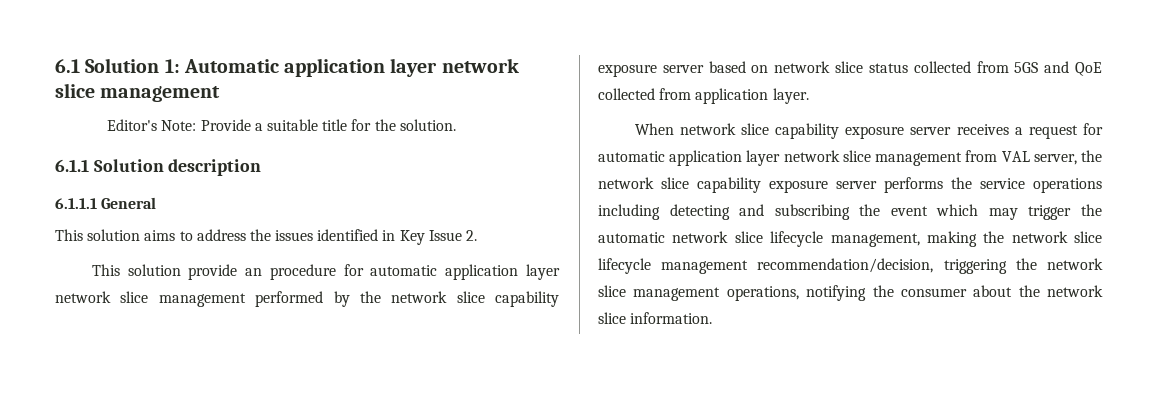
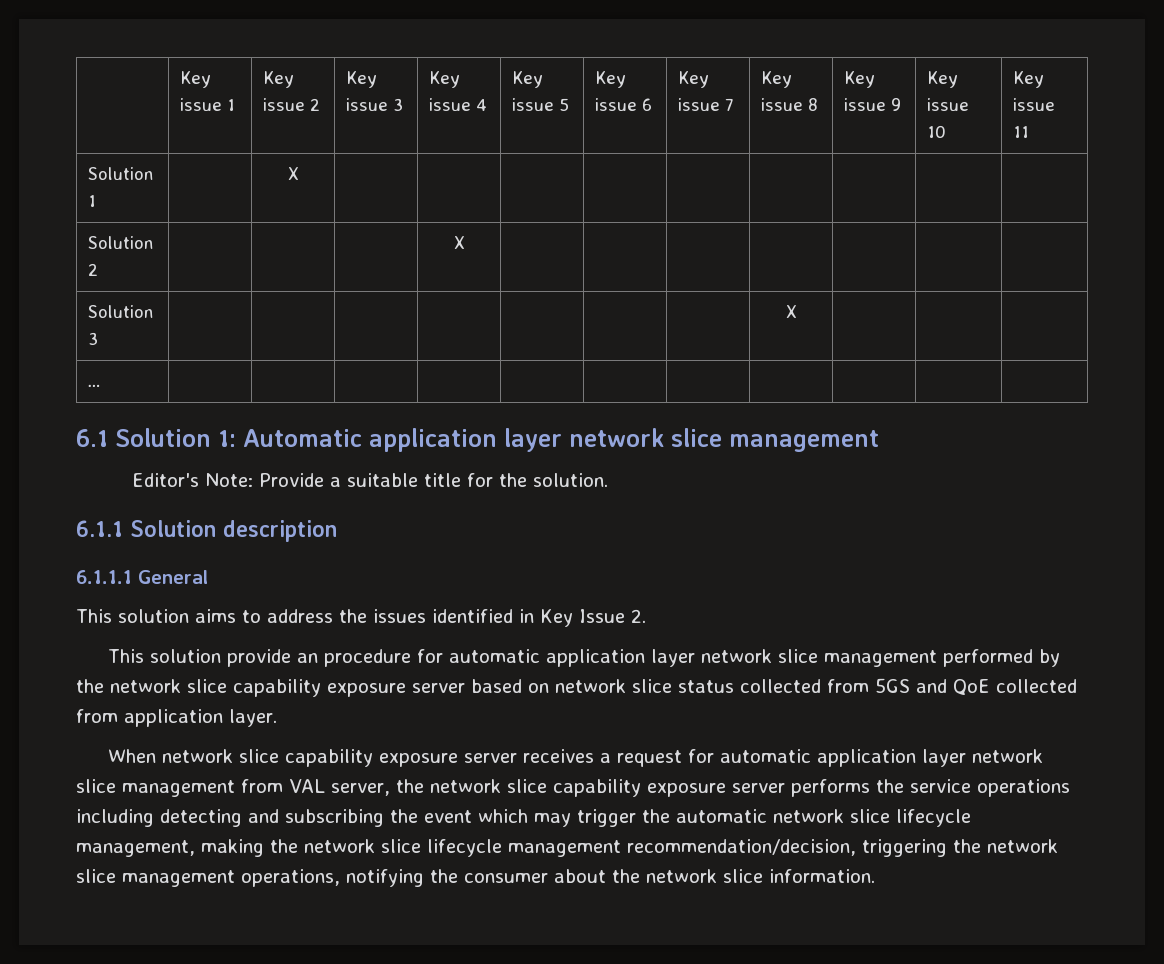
(55, 66) none -> [180,71,212,88] [180,98,236,111] [263,71,295,88] [263,98,320,111] [346,71,378,88] [346,98,404,111] [429,71,461,88] [429,98,488,111] [512,71,544,88] [512,98,570,111] [595,71,627,88] [595,98,653,111] [678,71,710,88] [678,98,735,111] [761,71,793,88] [761,98,819,111] [844,71,876,88] [844,98,902,111] [927,71,959,88] [927,98,970,111] [927,125,947,138] [1013,71,1045,88] [1013,98,1056,111] [1013,126,1030,138] [88,167,154,180] [88,195,97,207] [287,167,299,180] [88,236,154,249] [88,263,98,276] [453,236,465,249] [88,305,154,318] [88,332,99,345] [785,305,797,318] [88,384,102,387] | Key issue 1 | Key issue 2 | Key issue 3 | Key issue 4 | Key issue 5 | Key issue 6 | Key issue 7 | Key issue 8 | Key issue 9 | Key issue 10 | Key issue 11 // Solution 1 | | X | | | | | | | | | // Solution 2 | | | | X | | | | | | | // Solution 3 | | | | | | | | X | | | // … | | | | | | | | | | | //

